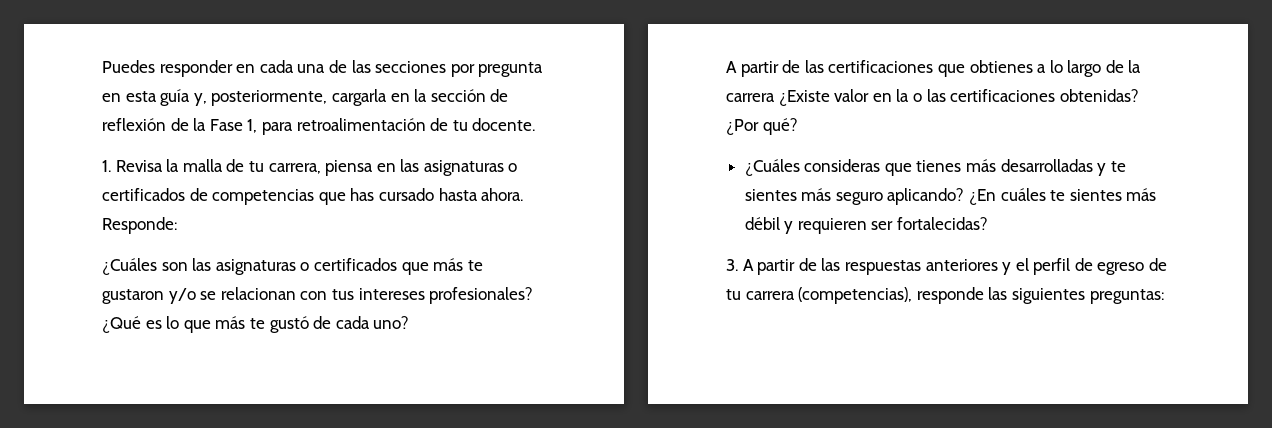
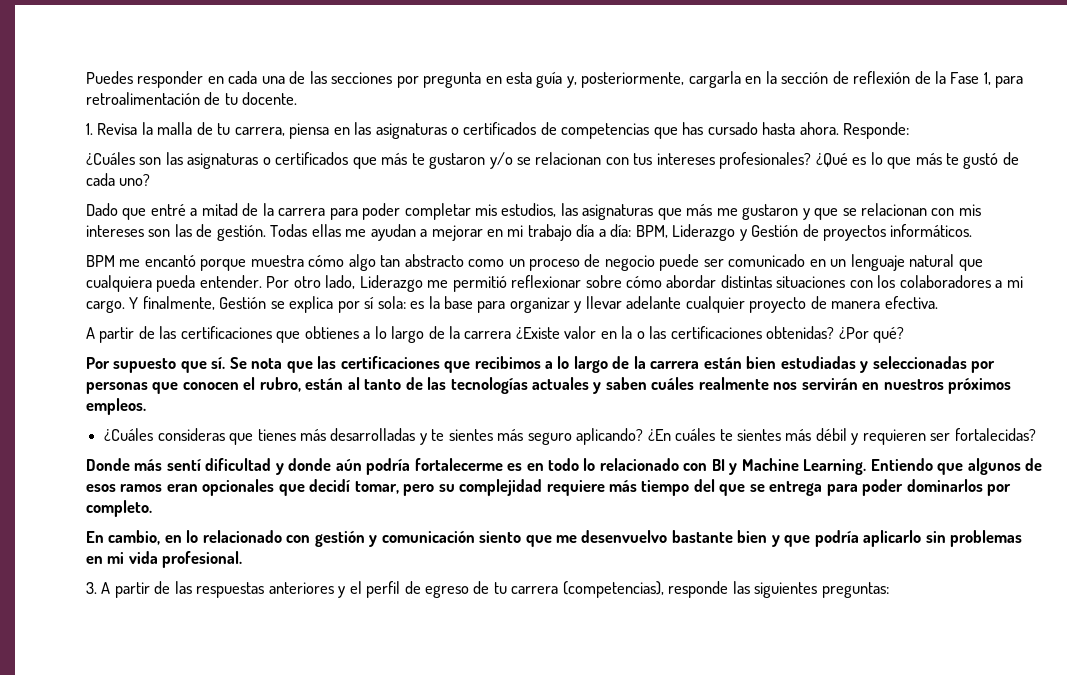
(410, 322) none -> [86,203,981,220] [86,224,973,241] [86,254,983,271] [86,275,1023,292] [86,296,938,313] // Dado que entré a mitad de la carrera para poder completar mis estudios, las asignaturas que más me gustaron y que se relacionan con mis intereses son las de gestión. Todas ellas me ayudan a mejorar en mi trabajo día a día: BPM, Liderazgo y Gestión de proyectos informáticos. // BPM me encantó porque muestra cómo algo tan abstracto como un proceso de negocio puede ser comunicado en un lenguaje natural que cualquiera pueda entender. Por otro lado, Liderazgo me permitió reflexionar sobre cómo abordar distintas situaciones con los colaboradores a mi cargo. Y finalmente, Gestión se explica por sí sola: es la base para organizar y llevar adelante cualquier proyecto de manera efectiva.
(798, 126) none -> [86,356,996,373] [86,377,1012,394] [86,398,146,415] // Por supuesto que sí. Se nota que las certificaciones que recibimos a lo largo de la carrera están bien estudiadas y seleccionadas por personas que conocen el rubro, están al tanto de las tecnologías actuales y saben cuáles realmente nos servirán en nuestros próximos empleos.
(989, 223) none -> [86,458,1043,475] [86,479,1012,496] [86,500,152,517] [86,530,1023,547] [86,551,243,568] // Donde más sentí dificultad y donde aún podría fortalecerme es en todo lo relacionado con BI y Machine Learning. Entiendo que algunos de esos ramos eran opcionales que decidí tomar, pero su complejidad requiere más tiempo del que se entrega para poder dominarlos por completo. // En cambio, en lo relacionado con gestión y comunicación siento que me desenvuelvo bastante bien y que podría aplicarlo sin problemas en mi vida profesional.

